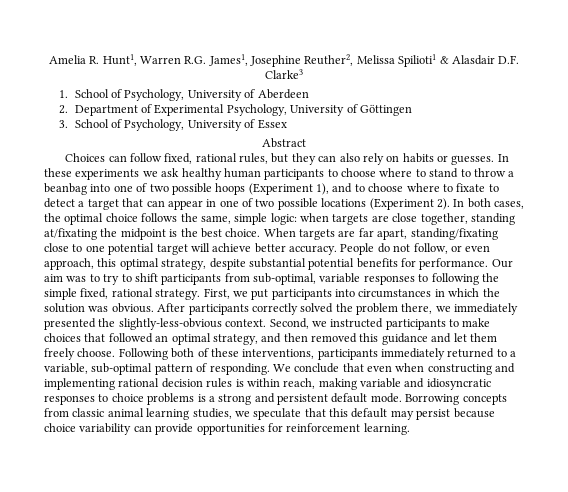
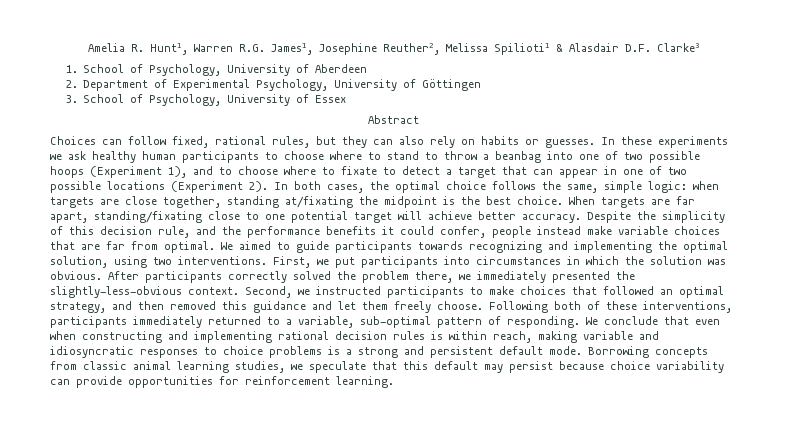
[340,243,491,255] [44,258,513,270] [44,273,499,285] [44,288,201,300] People do not follow, or even approach, this optimal strategy, despite substantial potential benefits for performance. Our aim was to try to shift participants from sub-optimal, variable responses to following the simple fixed, rational strategy. -> [587,211,725,223] [50,226,720,238] [50,241,728,253] [50,256,267,268] Despite the simplicity of this decision rule, and the performance benefits it could confer, people instead make variable choices that are far from optimal. We aimed to guide participants towards recognizing and implementing the optimal solution, using two interventions.

